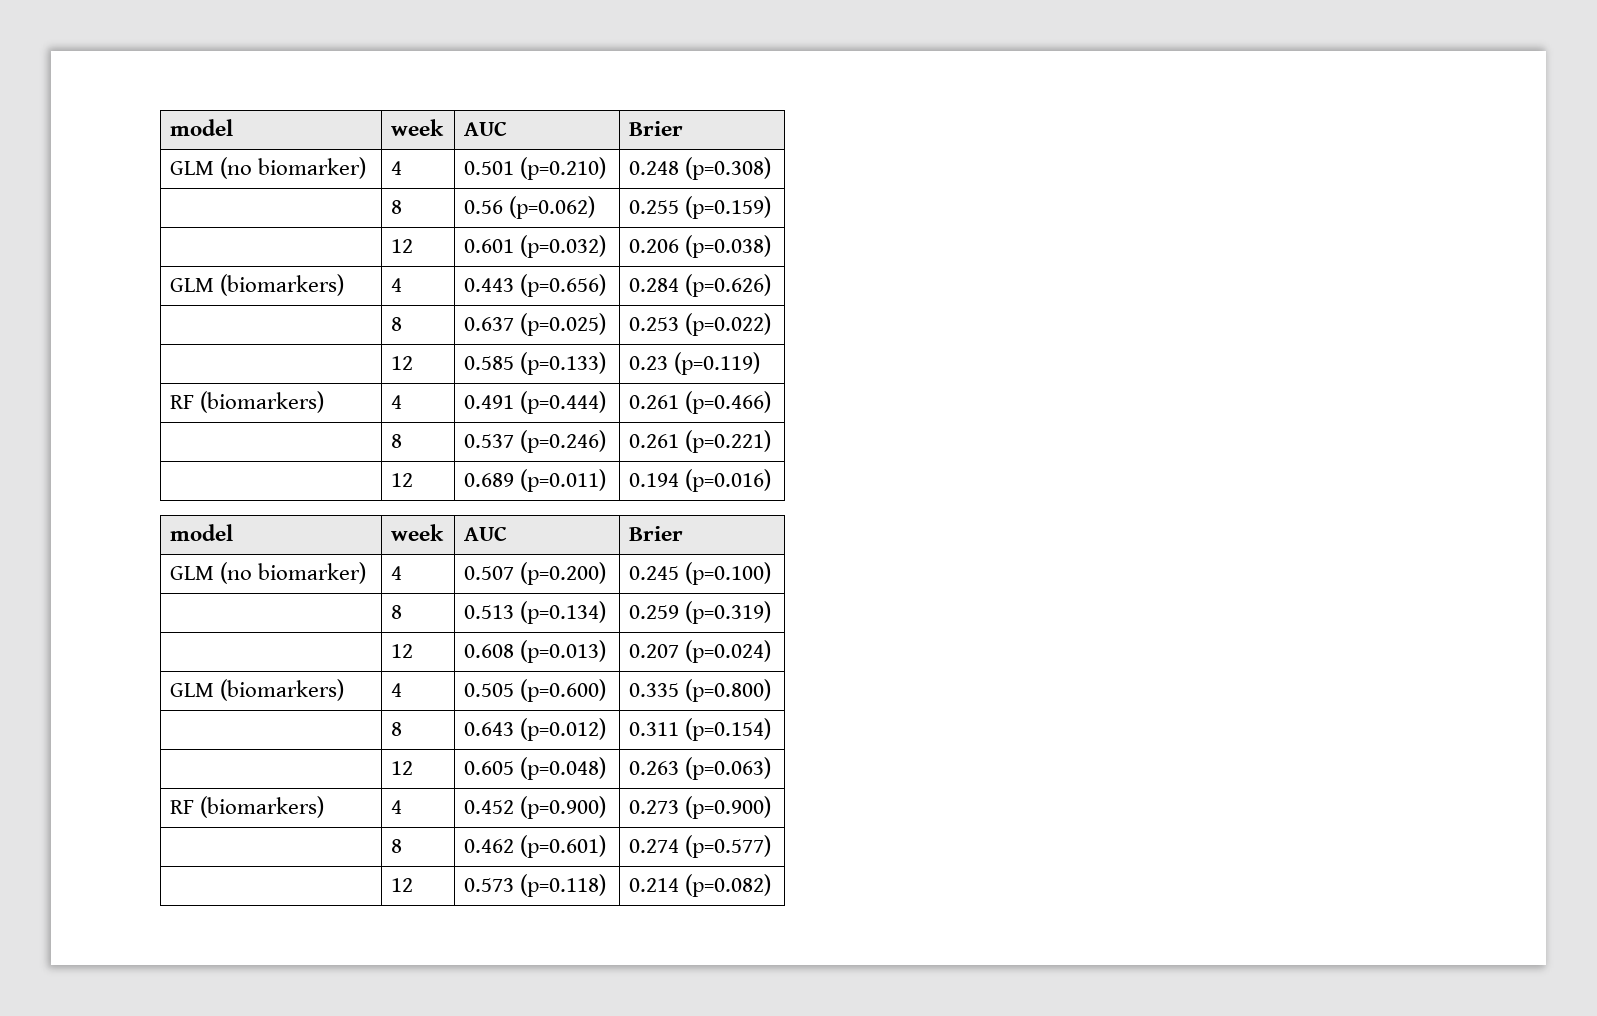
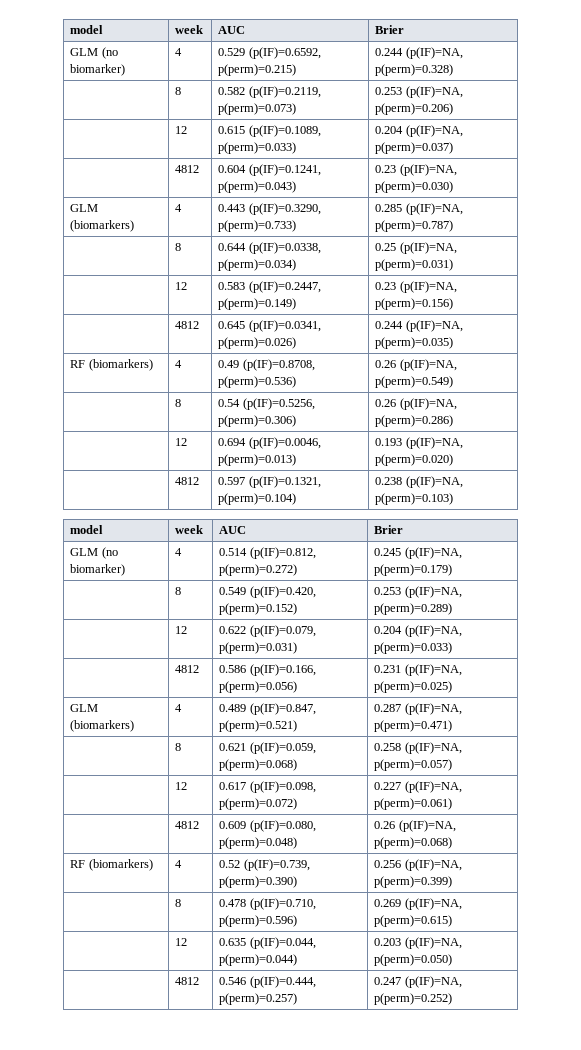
[170,119,234,136] [391,119,445,136] [464,121,508,136] [629,121,684,136] [170,157,367,179] [391,161,403,175] [464,157,607,180] [629,157,772,180] [391,200,403,214] [464,196,596,219] [629,196,772,219] [391,239,414,253] [464,235,607,258] [629,235,772,258] [170,274,345,296] [391,278,403,292] [464,274,607,297] [629,274,772,297] [391,317,403,331] [464,313,607,336] [629,313,772,336] [391,356,414,370] [464,352,607,375] [629,352,761,375] [170,391,325,413] [391,395,403,409] [464,391,607,414] [629,391,772,414] [391,434,403,448] [464,430,607,453] [629,430,772,453] [391,473,414,487] [464,469,607,492] [629,469,772,492] [170,524,234,541] [391,524,445,541] [464,526,508,541] [629,526,684,541] [170,562,367,584] [391,566,403,580] [464,562,607,585] model | week | AUC | Brier // GLM (no biomarker) | 4 | 0.501 (p=0.210) | 0.248 (p=0.308) // | 8 | 0.56 (p=0.062) | 0.255 (p=0.159) // | 12 | 0.601 (p=0.032) | 0.206 (p=0.038) // GLM (biomarkers) | 4 | 0.443 (p=0.656) | 0.284 (p=0.626) // | 8 | 0.637 (p=0.025) | 0.253 (p=0.022) // | 12 | 0.585 (p=0.133) | 0.23 (p=0.119) // RF (biomarkers) | 4 | 0.491 (p=0.444) | 0.261 (p=0.466) // | 8 | 0.537 (p=0.246) | 0.261 (p=0.221) // | 12 | 0.689 (p=0.011) | 0.194 (p=0.016) // model | week | AUC | Brier // GLM (no biomarker) | 4 | 0.507 (p=0.200) -> [70,25,104,34] [175,25,204,34] [218,26,246,34] [375,25,405,34] [70,47,118,59] [70,64,126,76] [175,48,183,56] [218,47,321,59] [218,64,297,76] [375,47,463,59] [375,64,454,76] [175,87,182,95] [218,86,321,98] [218,103,297,115] [375,86,463,98] [375,103,454,115] [175,126,188,134] [218,125,321,137] [218,142,297,154] [375,125,463,137] [375,142,454,154] [175,165,200,173] [218,164,321,176] [218,181,297,193] [375,164,457,176] [375,181,454,193] [70,204,99,212] [70,220,135,232] [175,204,183,212] [218,203,321,215] [218,220,297,232] [375,203,463,215] [375,220,454,232] [175,243,182,251] [218,242,321,254] [218,259,297,271] [375,242,457,254] [375,259,454,271] [175,282,188,290] [218,281,321,293] [218,298,297,310] [375,281,457,293] [375,298,454,310] [175,321,200,329] [218,320,321,332] [218,337,297,349] [375,320,463,332] [375,337,454,349] [70,359,153,371] [175,360,183,368] [218,359,315,371] [218,376,297,388] [375,359,457,371] [375,376,454,388] [175,399,182,407] [218,398,315,410] [218,415,297,427] [375,398,457,410] [375,415,454,427] [175,438,188,446] [218,437,321,449] [218,454,297,466] [375,437,463,449] [375,454,454,466] [175,477,200,485] [218,476,321,488] [218,493,297,505] [375,476,463,488] [375,493,454,505] [70,525,104,534] [175,525,204,534] [219,526,247,534] [374,525,404,534] [70,547,118,559] [70,564,126,576] [175,548,183,556] [219,547,316,559] [219,564,298,576] model | week | AUC | Brier // GLM (no biomarker) | 4 | 0.529 (p(IF)=0.6592, p(perm)=0.215) | 0.244 (p(IF)=NA, p(perm)=0.328) // | 8 | 0.582 (p(IF)=0.2119, p(perm)=0.073) | 0.253 (p(IF)=NA, p(perm)=0.206) // | 12 | 0.615 (p(IF)=0.1089, p(perm)=0.033) | 0.204 (p(IF)=NA, p(perm)=0.037) // | 4812 | 0.604 (p(IF)=0.1241, p(perm)=0.043) | 0.23 (p(IF)=NA, p(perm)=0.030) // GLM (biomarkers) | 4 | 0.443 (p(IF)=0.3290, p(perm)=0.733) | 0.285 (p(IF)=NA, p(perm)=0.787) // | 8 | 0.644 (p(IF)=0.0338, p(perm)=0.034) | 0.25 (p(IF)=NA, p(perm)=0.031) // | 12 | 0.583 (p(IF)=0.2447, p(perm)=0.149) | 0.23 (p(IF)=NA, p(perm)=0.156) // | 4812 | 0.645 (p(IF)=0.0341, p(perm)=0.026) | 0.244 (p(IF)=NA, p(perm)=0.035) // RF (biomarkers) | 4 | 0.49 (p(IF)=0.8708, p(perm)=0.536) | 0.26 (p(IF)=NA, p(perm)=0.549) // | 8 | 0.54 (p(IF)=0.5256, p(perm)=0.306) | 0.26 (p(IF)=NA, p(perm)=0.286) // | 12 | 0.694 (p(IF)=0.0046, p(perm)=0.013) | 0.193 (p(IF)=NA, p(perm)=0.020) // | 4812 | 0.597 (p(IF)=0.1321, p(perm)=0.104) | 0.238 (p(IF)=NA, p(perm)=0.103) // model | week | AUC | Brier // GLM (no biomarker) | 4 | 0.514 (p(IF)=0.812, p(perm)=0.272)
[685,562,772,585] [391,605,403,619] [464,601,607,624] [629,601,772,624] [391,644,414,658] [464,640,607,663] [629,640,772,663] [170,679,345,701] [391,683,403,697] [464,679,607,702] [629,679,772,702] [391,722,403,736] [464,718,607,741] [629,718,772,741] [391,761,414,775] [464,757,607,780] [629,757,772,780] [170,796,325,818] [391,800,403,814] [464,796,607,819] [629,796,772,819] [391,839,403,853] [464,835,607,858] [629,835,772,858] [391,878,414,892] [464,874,607,897] [629,874,772,897] (p=0.100) // | 8 | 0.513 (p=0.134) | 0.259 (p=0.319) // | 12 | 0.608 (p=0.013) | 0.207 (p=0.024) // GLM (biomarkers) | 4 | 0.505 (p=0.600) | 0.335 (p=0.800) // | 8 | 0.643 (p=0.012) | 0.311 (p=0.154) // | 12 | 0.605 (p=0.048) | 0.263 (p=0.063) // RF (biomarkers) | 4 | 0.452 (p=0.900) | 0.273 (p=0.900) // | 8 | 0.462 (p=0.601) | 0.274 (p=0.577) // | 12 | 0.573 (p=0.118) | 0.214 (p=0.082) -> [404,547,462,559] [374,564,453,576] [175,587,182,595] [219,586,316,598] [219,603,298,615] [374,586,462,598] [374,603,453,615] [175,626,188,634] [219,625,316,637] [219,642,298,654] [374,625,462,637] [374,642,453,654] [175,665,200,673] [219,664,316,676] [219,681,298,693] [374,664,462,676] [374,681,453,693] [70,704,99,712] [70,720,135,732] [175,704,183,712] [219,703,316,715] [219,720,298,732] [374,703,462,715] [374,720,453,732] [175,743,182,751] [219,742,316,754] [219,759,298,771] [374,742,462,754] [374,759,453,771] [175,782,188,790] [219,781,316,793] [219,798,298,810] [374,781,462,793] [374,798,453,810] [175,821,200,829] [219,820,316,832] [219,837,298,849] [374,820,456,832] [374,837,453,849] [70,859,153,871] [175,860,183,868] [219,859,310,871] [219,876,298,888] [374,859,462,871] [374,876,453,888] [175,899,182,907] [219,898,316,910] [219,915,298,927] [374,898,462,910] [374,915,453,927] [175,938,188,946] [219,937,316,949] [219,954,298,966] [374,937,462,949] [374,954,453,966] [175,977,200,985] [219,976,316,988] [219,993,298,1005] [374,976,462,988] [374,993,453,1005] (p(IF)=NA, p(perm)=0.179) // | 8 | 0.549 (p(IF)=0.420, p(perm)=0.152) | 0.253 (p(IF)=NA, p(perm)=0.289) // | 12 | 0.622 (p(IF)=0.079, p(perm)=0.031) | 0.204 (p(IF)=NA, p(perm)=0.033) // | 4812 | 0.586 (p(IF)=0.166, p(perm)=0.056) | 0.231 (p(IF)=NA, p(perm)=0.025) // GLM (biomarkers) | 4 | 0.489 (p(IF)=0.847, p(perm)=0.521) | 0.287 (p(IF)=NA, p(perm)=0.471) // | 8 | 0.621 (p(IF)=0.059, p(perm)=0.068) | 0.258 (p(IF)=NA, p(perm)=0.057) // | 12 | 0.617 (p(IF)=0.098, p(perm)=0.072) | 0.227 (p(IF)=NA, p(perm)=0.061) // | 4812 | 0.609 (p(IF)=0.080, p(perm)=0.048) | 0.26 (p(IF)=NA, p(perm)=0.068) // RF (biomarkers) | 4 | 0.52 (p(IF)=0.739, p(perm)=0.390) | 0.256 (p(IF)=NA, p(perm)=0.399) // | 8 | 0.478 (p(IF)=0.710, p(perm)=0.596) | 0.269 (p(IF)=NA, p(perm)=0.615) // | 12 | 0.635 (p(IF)=0.044, p(perm)=0.044) | 0.203 (p(IF)=NA, p(perm)=0.050) // | 4812 | 0.546 (p(IF)=0.444, p(perm)=0.257) | 0.247 (p(IF)=NA, p(perm)=0.252)

